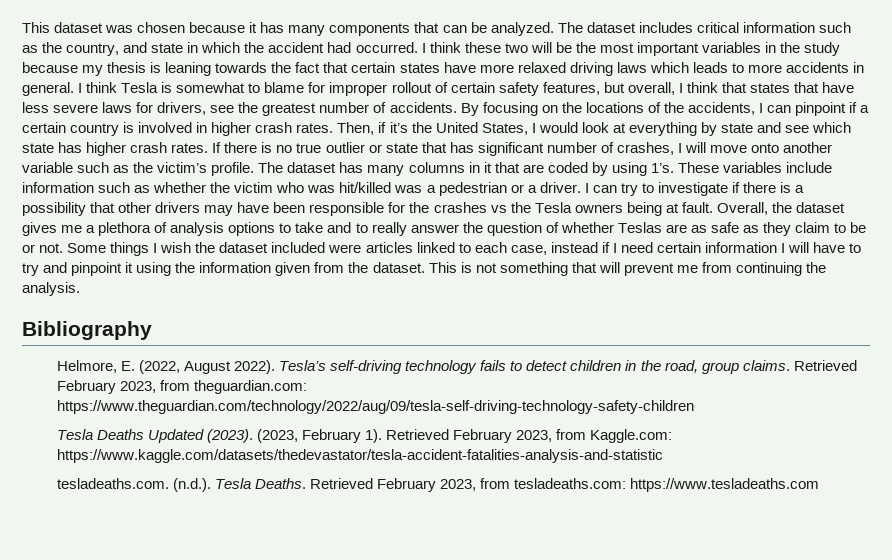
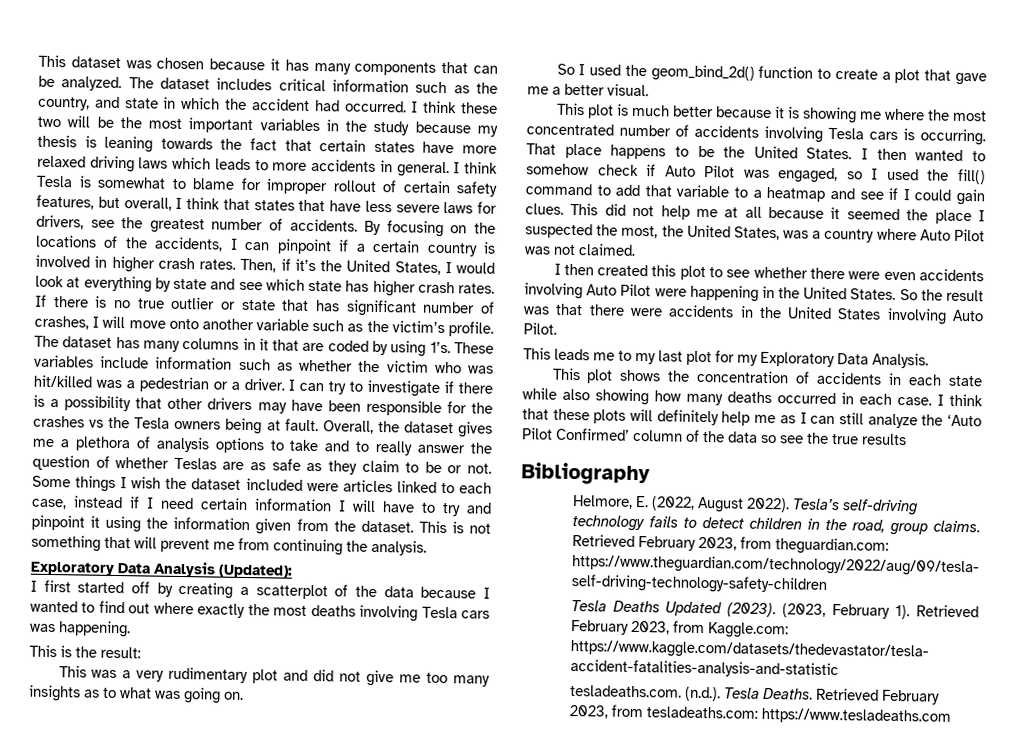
(80, 289) none -> [30,561,293,579] [30,579,491,600] [30,600,490,622] [30,620,131,638] [29,644,141,659] [58,665,490,687] [28,684,244,704] [556,63,988,86] [527,83,649,97] [556,102,988,124] [526,123,986,146] [526,143,986,162] [526,163,987,185] [525,183,986,206] [525,202,985,225] [525,223,985,243] [524,243,636,256] [553,263,984,282] [524,282,984,302] [523,303,984,325] [523,322,557,335] [523,347,929,369] [551,367,983,387] [522,387,983,407] [522,408,982,429] [522,427,907,446] // Exploratory Data Analysis (Updated): // I first started off by creating a scatterplot of the data because I wanted to find out where exactly the most deaths involving Tesla cars was happening. // This is the result: // This was a very rudimentary plot and did not give me too many insights as to what was going on. // So I used the geom_bind_2d() function to create a plot that gave me a better visual. // This plot is much better because it is showing me where the most concentrated number of accidents involving Tesla cars is occurring. That place happens to be the United States. I then wanted to somehow check if Auto Pilot was engaged, so I used the fill() command to add that variable to a heatmap and see if I could gain clues. This did not help me at all because it seemed the place I suspected the most, the United States, was a country where Auto Pilot was not claimed. // I then created this plot to see whether there were even accidents involving Auto Pilot were happening in the United States. So the result was that there were accidents in the United States involving Auto Pilot. // This leads me to my last plot for my Exploratory Data Analysis. // This plot shows the concentration of accidents in each state while also showing how many deaths occurred in each case. I think that these plots will definitely help me as I can still analyze the ‘Auto Pilot Confirmed’ column of the data so see the true results

